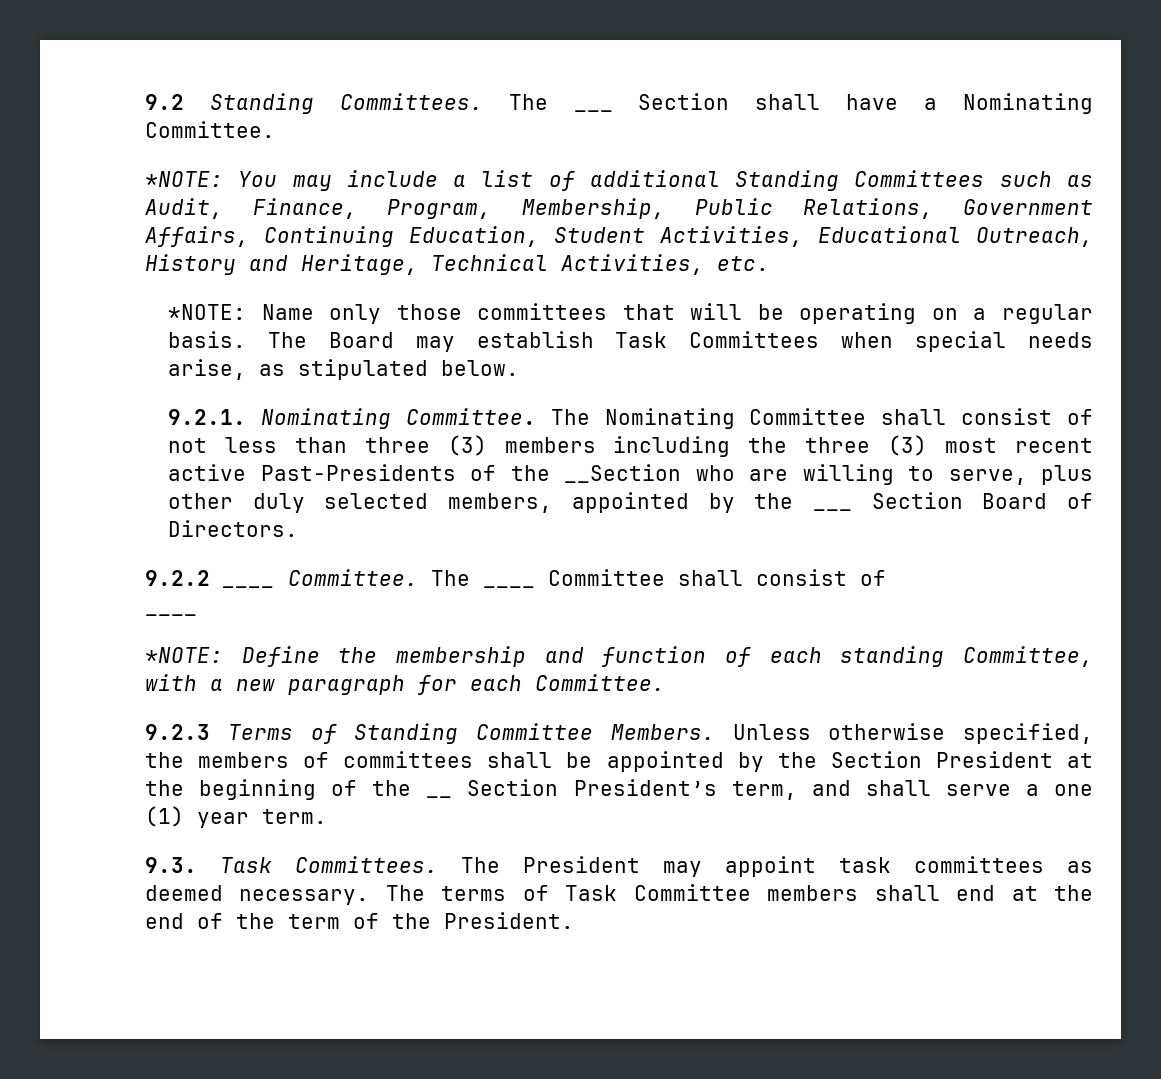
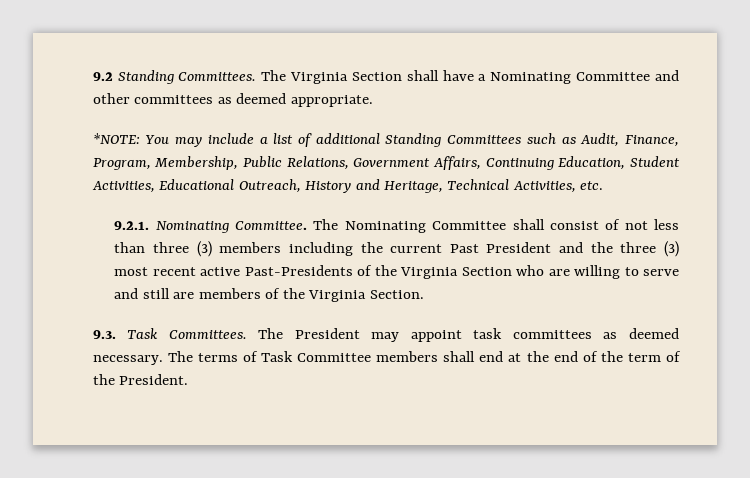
[573,110,613,112] ___ -> [290,72,349,84] Virginia
[145,121,276,138] Committee. -> [576,70,680,81] [92,93,373,107] Committee and other committees as deemed appropriate.
[168,303,1093,324] [168,331,1094,352] [168,359,520,380] // *NOTE: Name only those committees that will be operating on a regular basis. The Board may establish Task Committees when special needs arise, as stipulated below. -> (604, 185) none
(788, 445) none -> [390,242,613,253] current Past President and the
[564,464,682,483] __Section -> [400,267,512,279] Virginia Section
[948,465,1093,485] [168,492,794,513] [812,509,852,511] [871,492,1093,509] [168,520,299,537] [145,570,211,586] [223,586,276,588] [288,569,471,586] [483,586,536,588] [548,569,887,586] [145,614,198,616] [145,646,1093,667] [145,674,666,695] [145,723,1093,744] [145,751,1093,772] [145,779,412,800] [426,796,453,798] [467,779,1093,800] [145,806,328,828] serve, plus other duly selected members, appointed by the ___ Section Board of Directors. // 9.2.2 ____ Committee. The ____ Committee shall consist of // ____ // *NOTE: Define the membership and function of each standing Committee, with a new paragraph for each Committee. // 9.2.3 Terms of Standing Committee Members. Unless otherwise specified, the members of committees shall be appointed by the Section President at the beginning of the __ Section President’s term, and shall serve a one (1) year term. -> [643,269,679,276] [114,288,424,302] serve and still are members of the Virginia Section.

